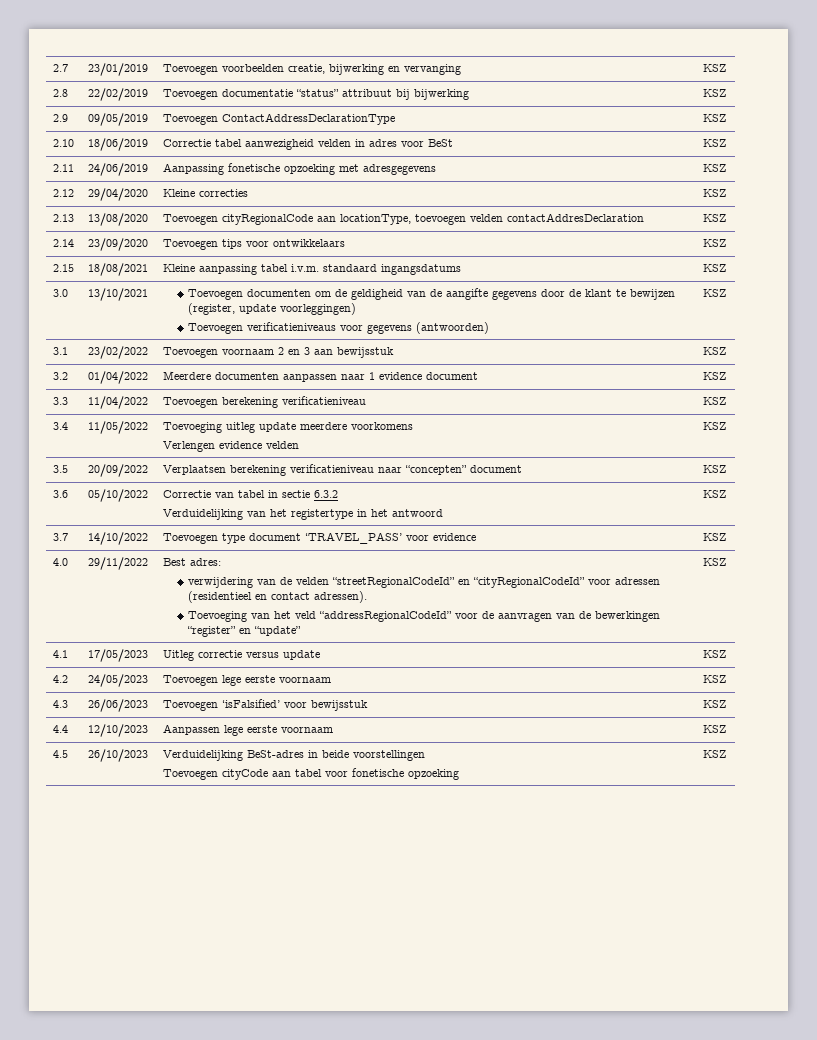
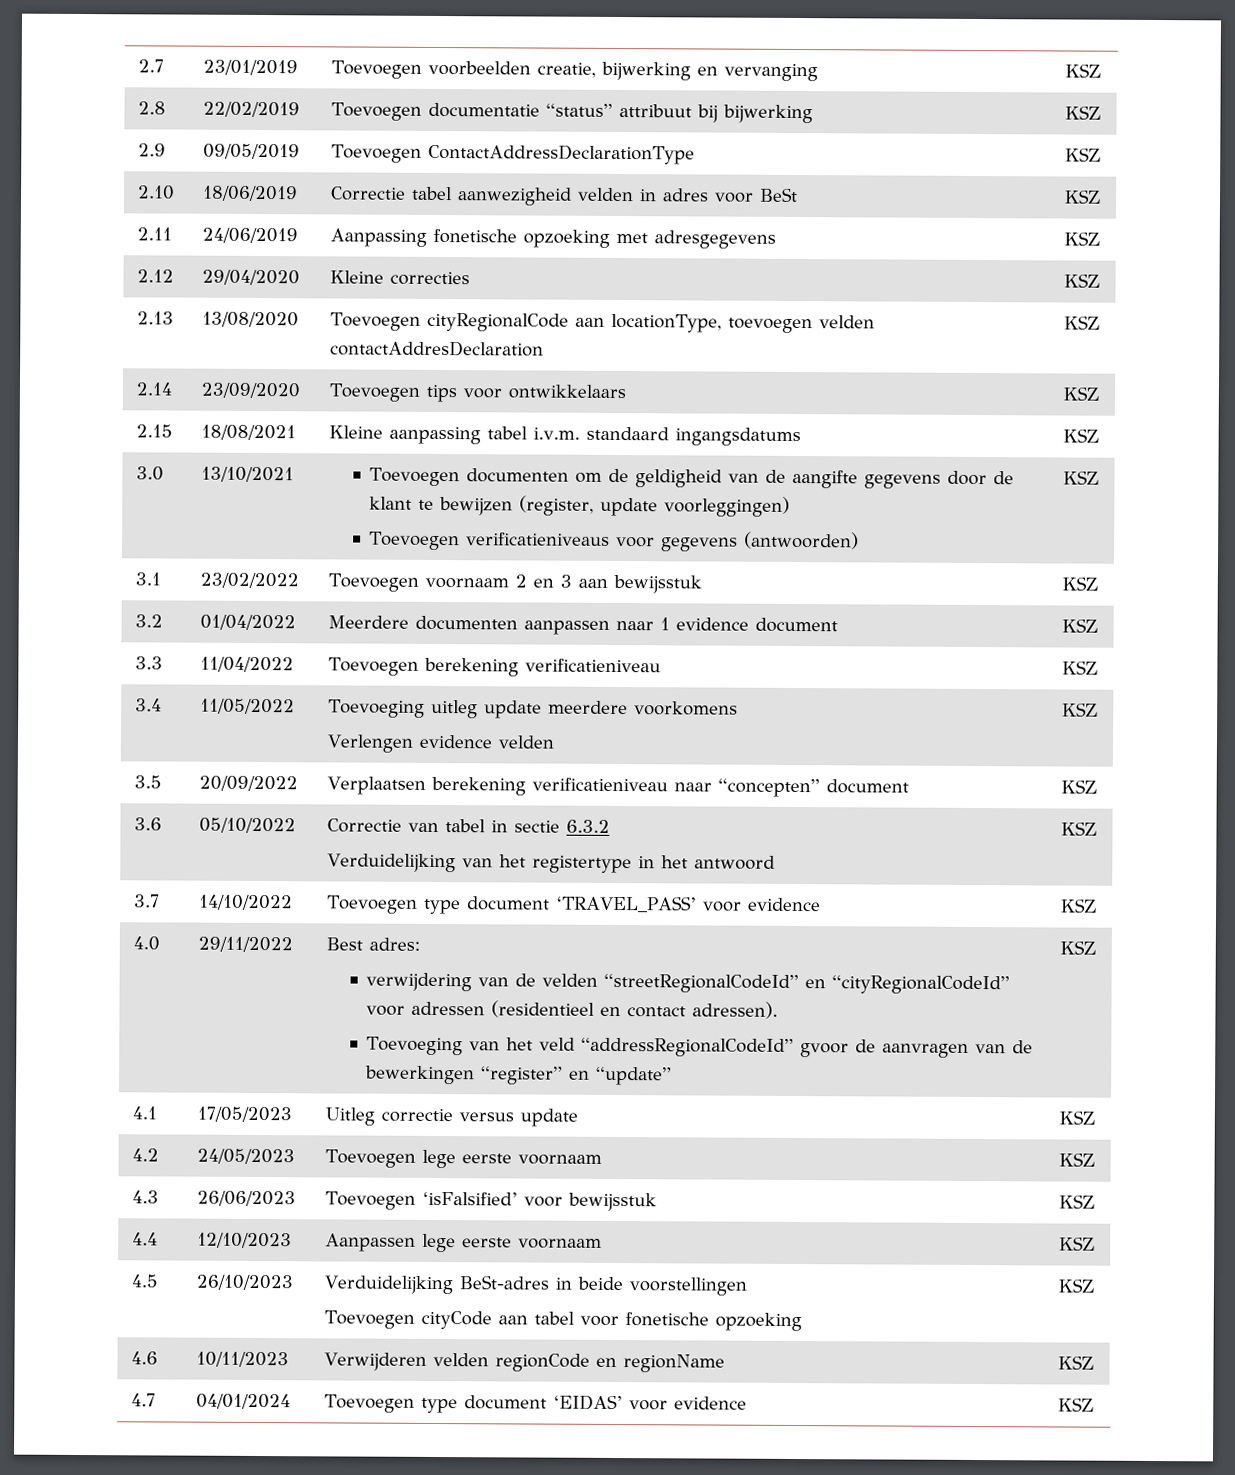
[455,613,479,619] voor -> [800,1043,850,1058] gvoor
(726, 754) none -> [131,1351,159,1365] [196,1351,290,1368] [324,1352,726,1373] [1058,1355,1095,1370] [131,1393,157,1407] [196,1393,292,1410] [324,1394,748,1414] [1058,1397,1095,1412] // 4.6 | 10/11/2023 | Verwijderen velden regionCode en regionName | KSZ // 4.7 | 04/01/2024 | Toevoegen type document ‘EIDAS’ voor evidence | KSZ

